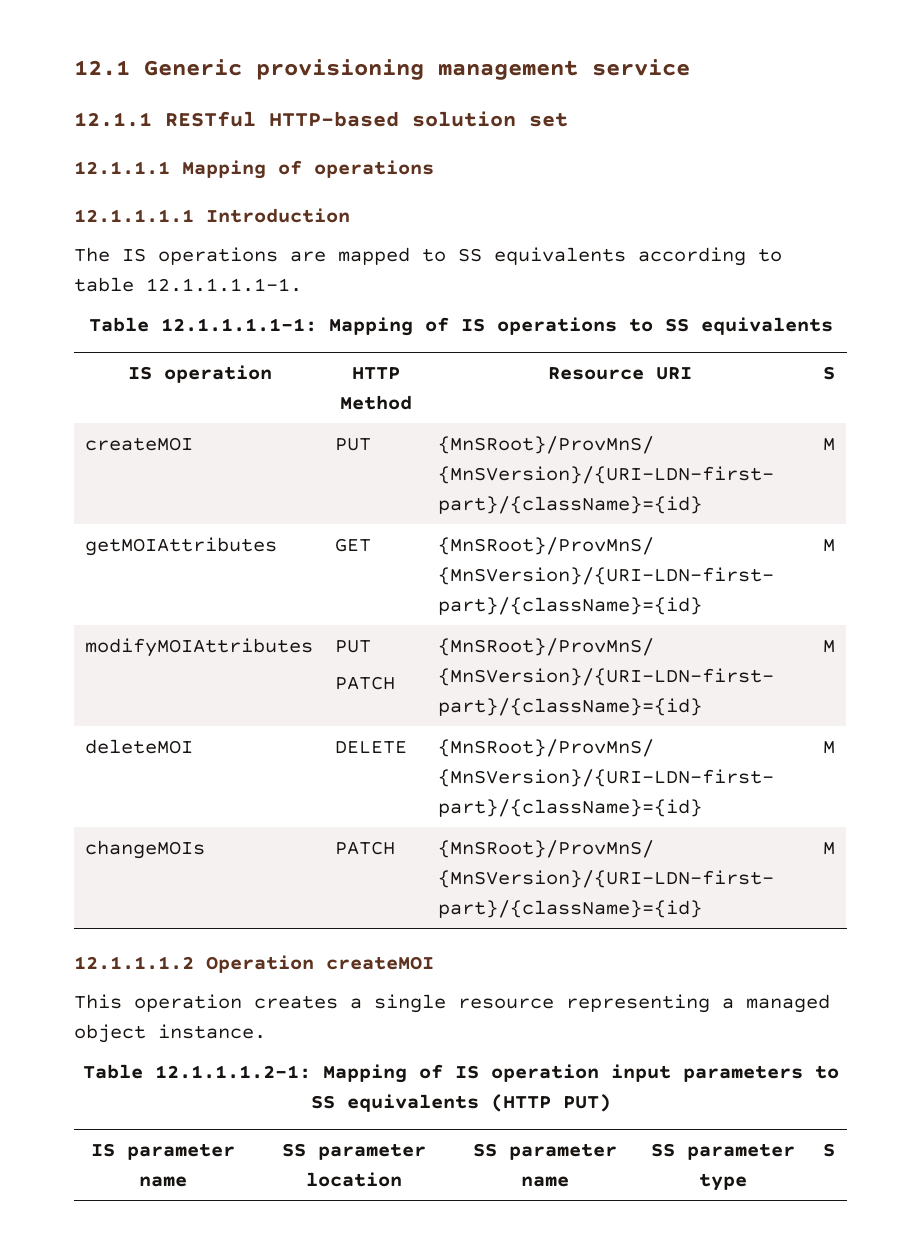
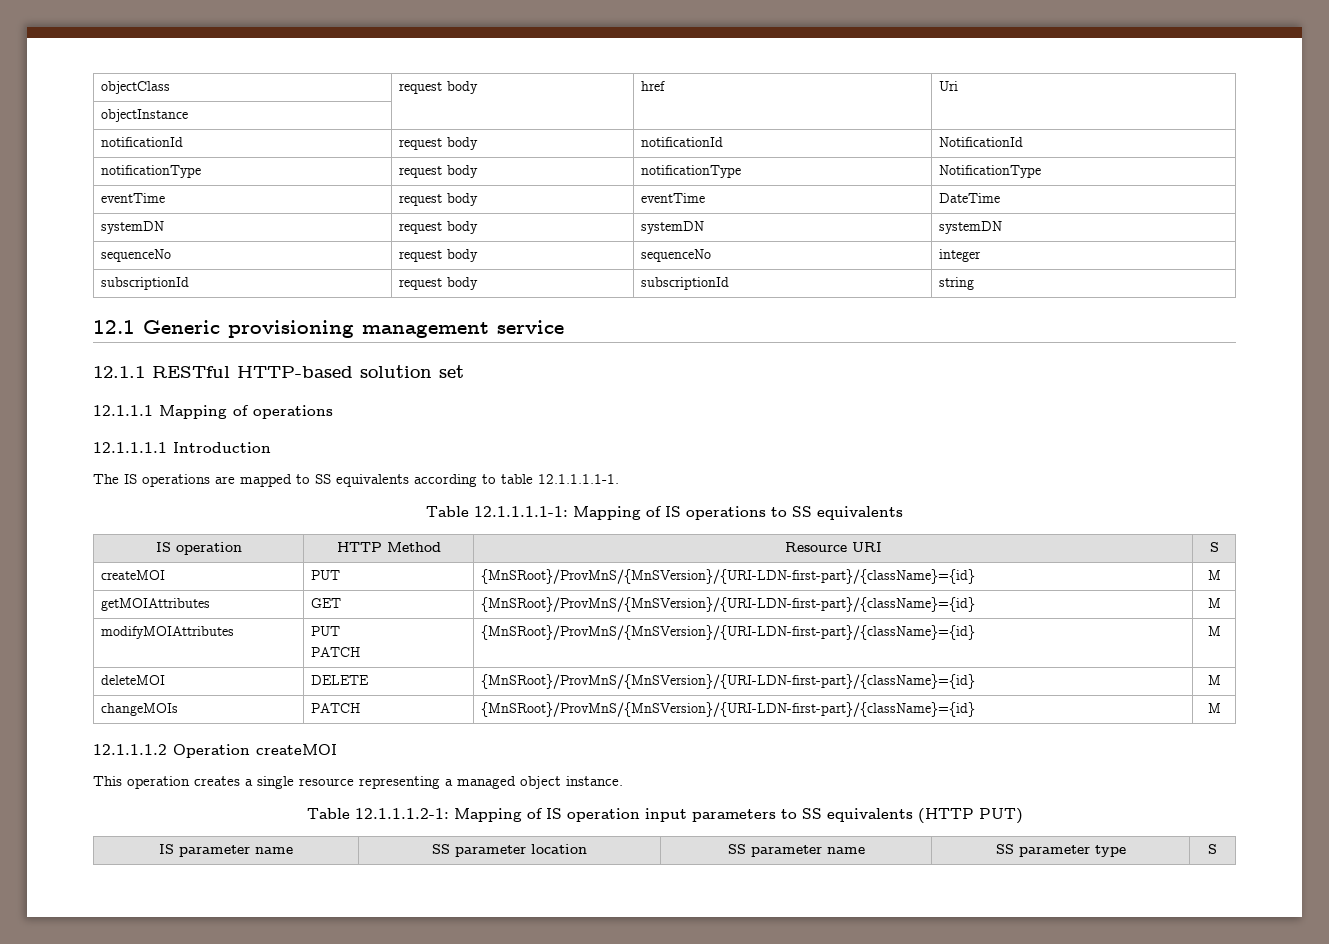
(74, 68) none -> [100,81,170,94] [398,81,478,94] [640,81,665,91] [938,81,958,91] [100,109,188,122] [100,137,183,147] [398,137,478,150] [640,137,723,147] [938,137,1023,147] [100,165,201,178] [398,165,478,178] [640,165,741,178] [938,165,1041,178] [100,193,165,203] [398,193,478,206] [640,193,705,203] [938,193,1000,203] [100,221,164,234] [398,221,478,234] [640,221,704,234] [938,221,1002,234] [100,249,171,262] [398,249,478,262] [640,249,711,262] [938,249,981,262] [100,277,189,290] [398,277,478,290] [640,277,729,290] [938,277,974,290] objectClass | request body | href | Uri // objectInstance | | | // notificationId | request body | notificationId | NotificationId // notificationType | request body | notificationType | NotificationType // eventTime | request body | eventTime | DateTime // systemDN | request body | systemDN | systemDN // sequenceNo | request body | sequenceNo | integer // subscriptionId | request body | subscriptionId | string //

